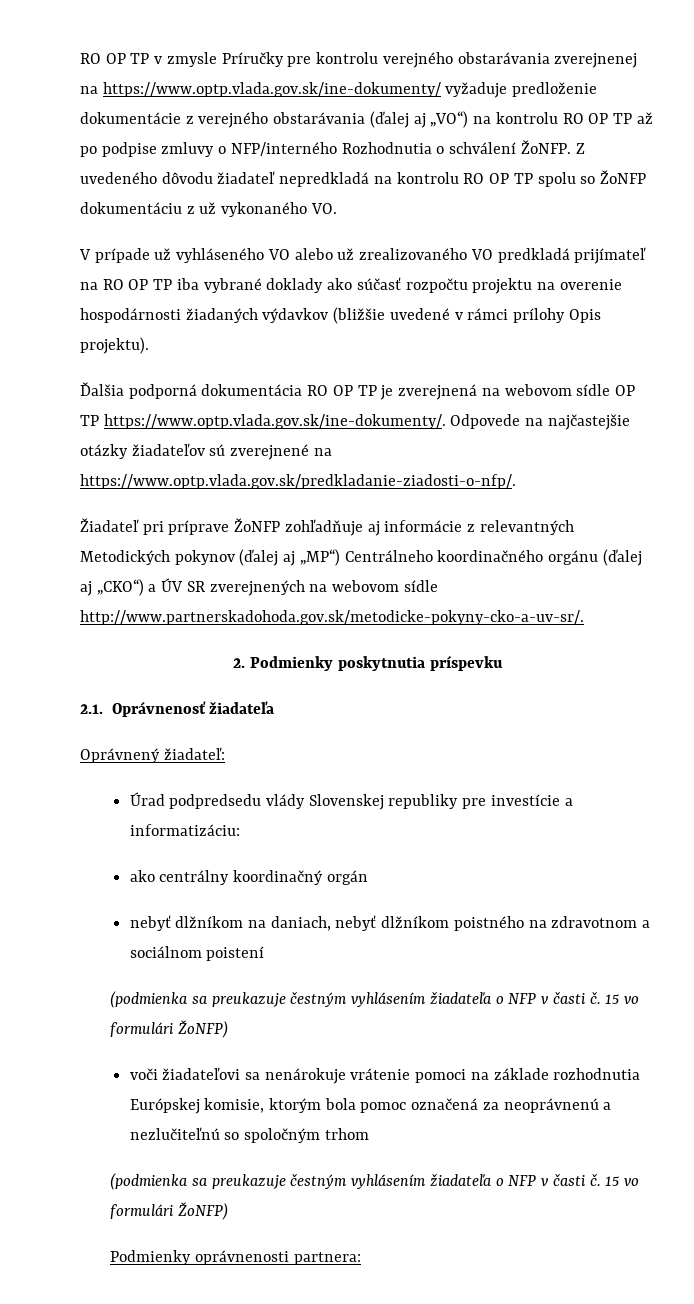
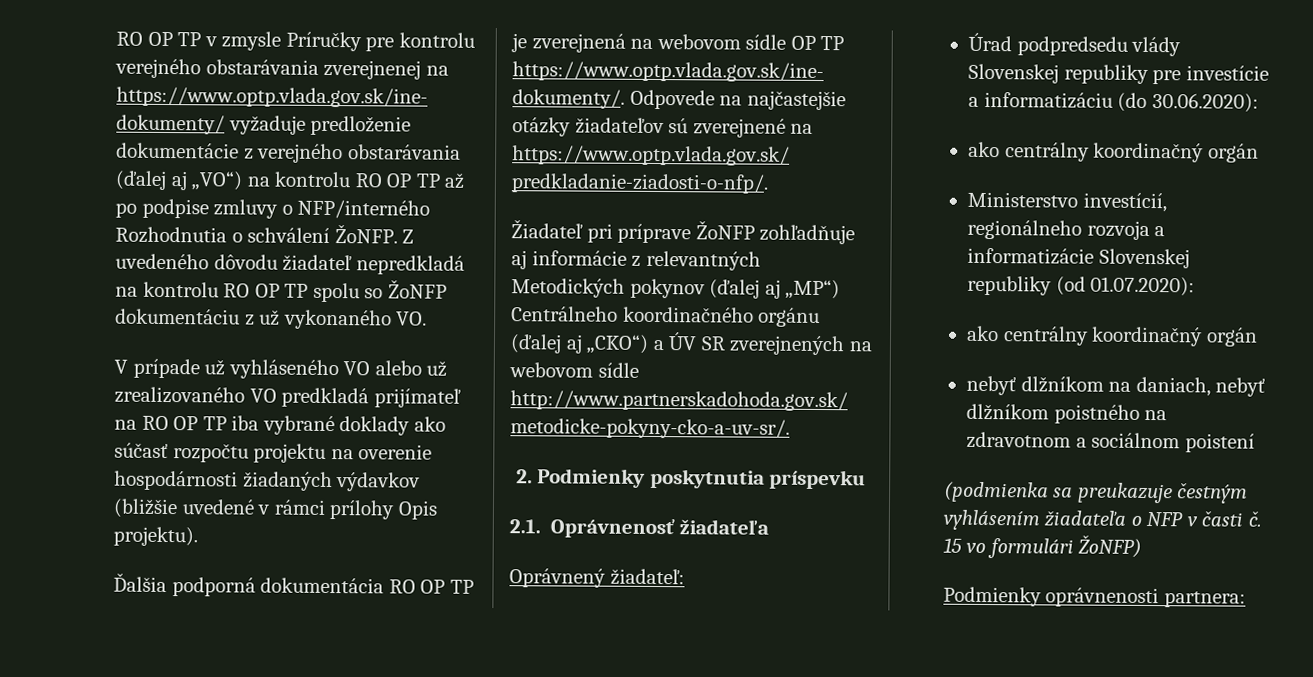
[129,824,240,836] informatizáciu: -> [983,91,1259,113] [968,141,1259,163] [967,191,1167,213] [967,219,1166,241] [967,247,1190,269] [967,275,1196,297] informatizáciu (do 30.06.2020): // ako centrálny koordinačný orgán // Ministerstvo investícií, regionálneho rozvoja a informatizácie Slovenskej republiky (od 01.07.2020):
[129,1067,641,1084] [129,1098,612,1114] [129,1127,369,1143] [110,1173,640,1190] [110,1202,229,1220] // voči žiadateľovi sa nenárokuje vrátenie pomoci na základe rozhodnutia Európskej komisie, ktorým bola pomoc označená za neoprávnenú a nezlučiteľnú so spoločným trhom // (podmienka sa preukazuje čestným vyhlásením žiadateľa o NFP v časti č. 15 vo formulári ŽoNFP) -> (1143, 546) none

